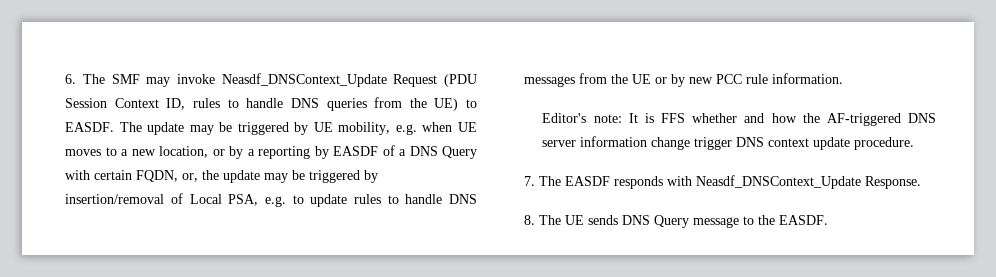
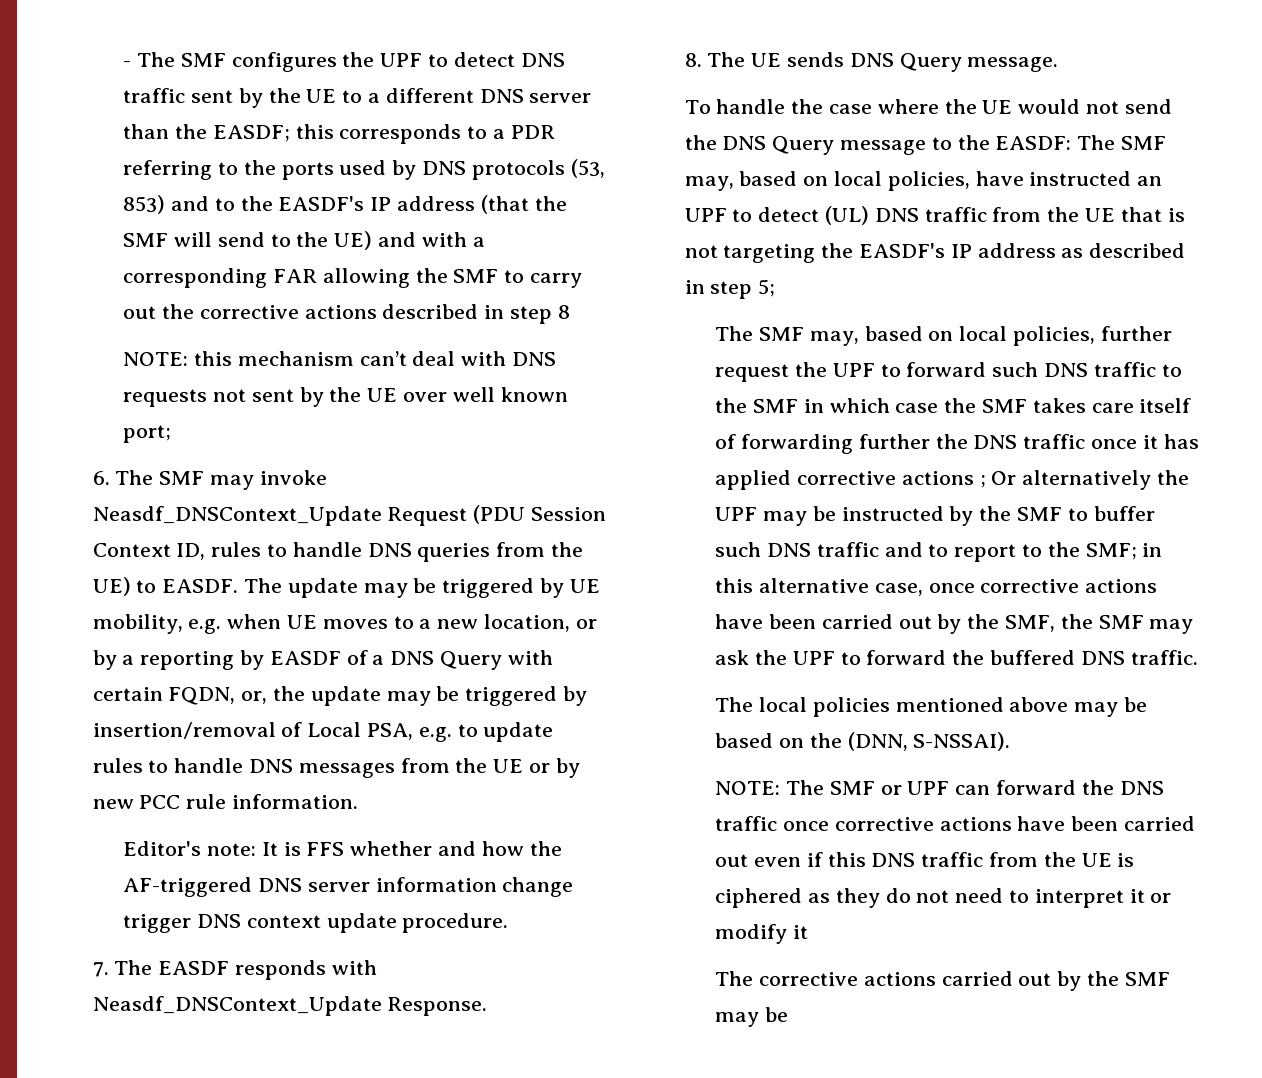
(65, 79) none -> [123,52,565,72] [123,88,592,108] [123,124,555,144] [123,159,605,180] [123,195,567,214] [123,231,485,250] [123,268,583,288] [123,304,570,324] [123,351,557,366] [123,387,568,407] [123,425,172,443] - The SMF configures the UPF to detect DNS traffic sent by the UE to a different DNS server than the EASDF; this corresponds to a PDR referring to the ports used by DNS protocols (53, 853) and to the EASDF's IP address (that the SMF will send to the UE) and with a corresponding FAR allowing the SMF to carry out the corrective actions described in step 8 // NOTE: this mechanism can’t deal with DNS requests not sent by the UE over well known port; //
[693,215,829,228] message to the EASDF. -> [967,57,1059,72] [684,99,1172,114] [684,135,1167,155] [684,171,1163,191] [684,206,1185,225] [684,243,1186,263] [684,279,776,299] [715,326,1172,346] [715,362,1182,382] [715,398,1192,413] [715,434,1199,454] [715,470,1190,490] [715,506,1155,526] [715,542,1163,562] [715,578,1158,596] [715,614,1194,634] [715,650,1198,665] [715,697,1148,717] [715,732,1011,751] [715,780,1164,795] [715,816,1196,831] [715,852,1135,867] [715,888,1172,908] [715,924,809,944] [715,971,1170,991] [715,1007,789,1027] message. // To handle the case where the UE would not send the DNS Query message to the EASDF: The SMF may, based on local policies, have instructed an UPF to detect (UL) DNS traffic from the UE that is not targeting the EASDF's IP address as described in step 5; // The SMF may, based on local policies, further request the UPF to forward such DNS traffic to the SMF in which case the SMF takes care itself of forwarding further the DNS traffic once it has applied corrective actions ; Or alternatively the UPF may be instructed by the SMF to buffer such DNS traffic and to report to the SMF; in this alternative case, once corrective actions have been carried out by the SMF, the SMF may ask the UPF to forward the buffered DNS traffic. // The local policies mentioned above may be based on the (DNN, S-NSSAI). // NOTE: The SMF or UPF can forward the DNS traffic once corrective actions have been carried out even if this DNS traffic from the UE is ciphered as they do not need to interpret it or modify it // The corrective actions carried out by the SMF may be

